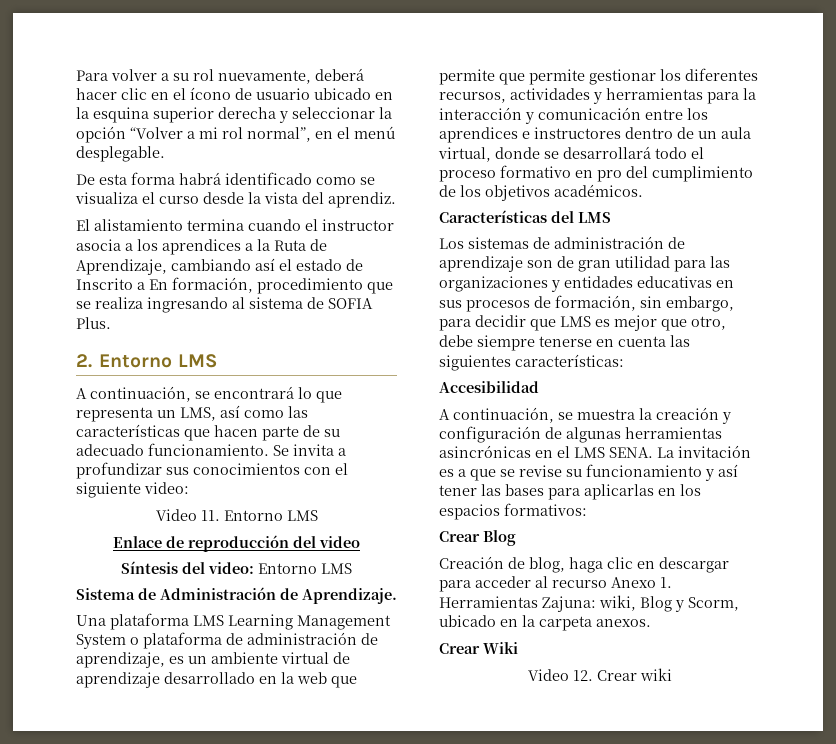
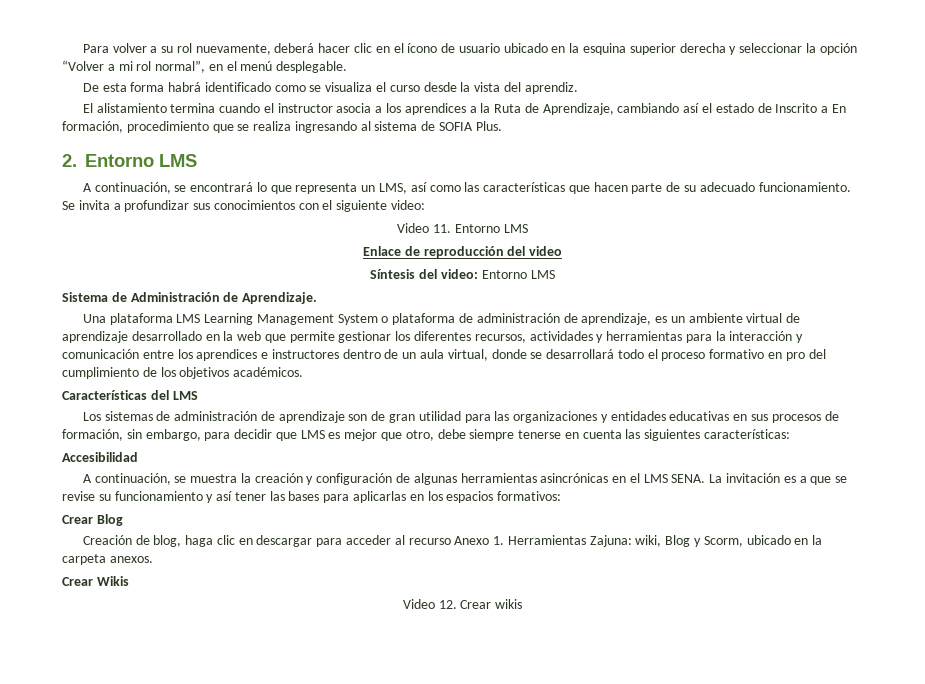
[499,69,585,85] que permite -> (335, 337) none
[483,642,518,654] Wiki -> [96,576,129,586] Wikis
[639,668,672,681] wiki -> [495,599,523,609] wikis

